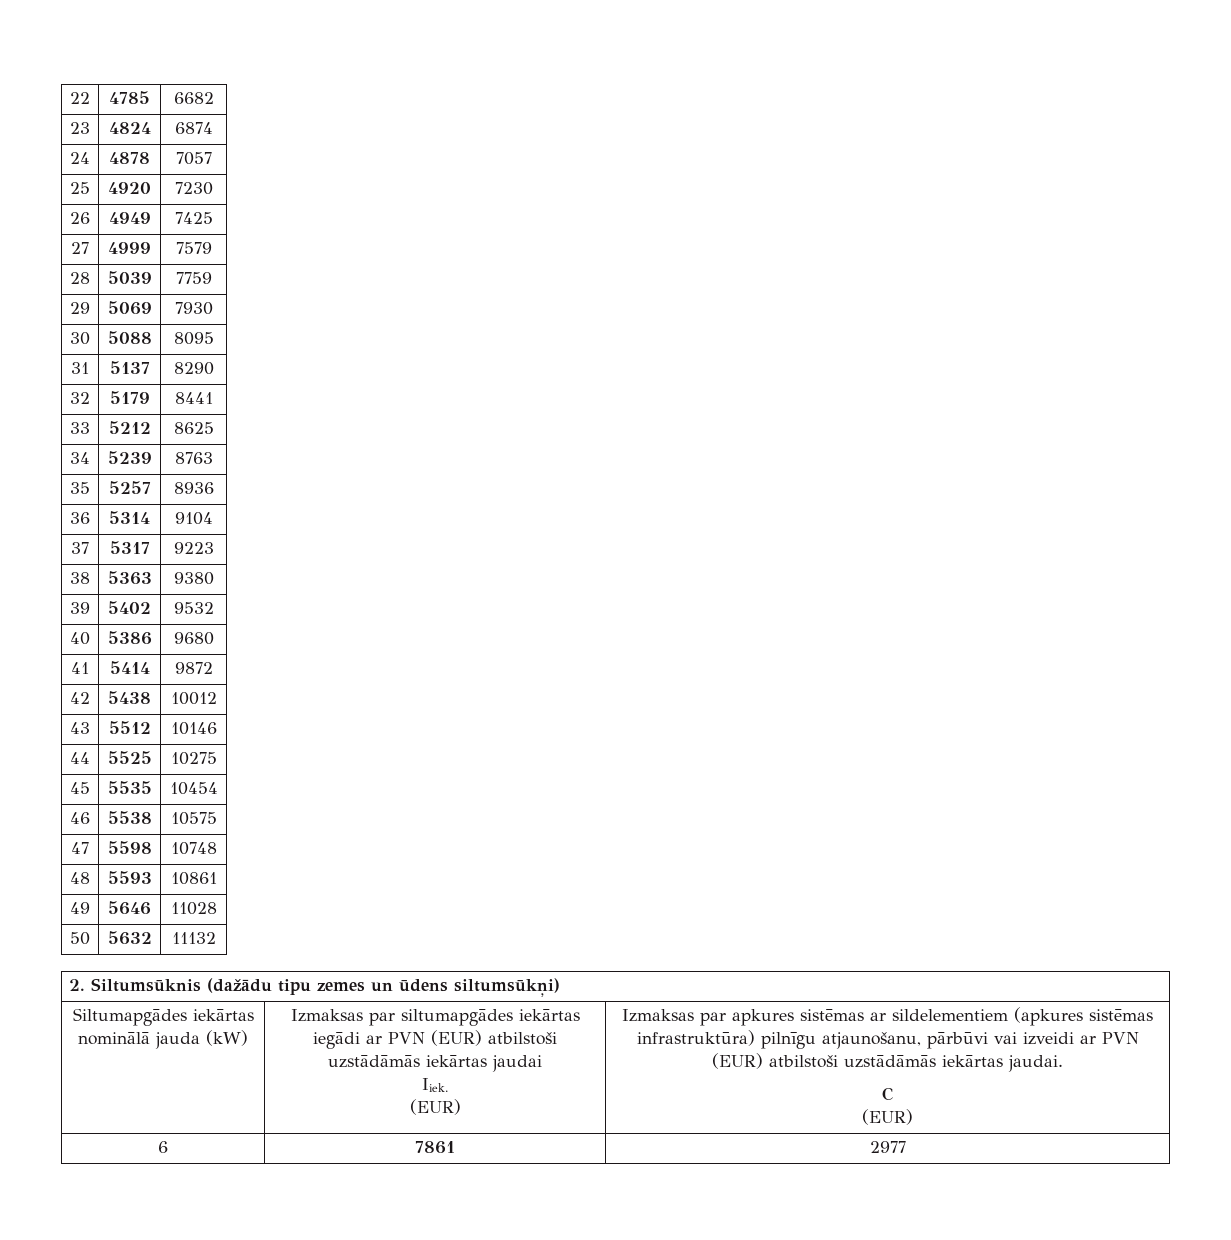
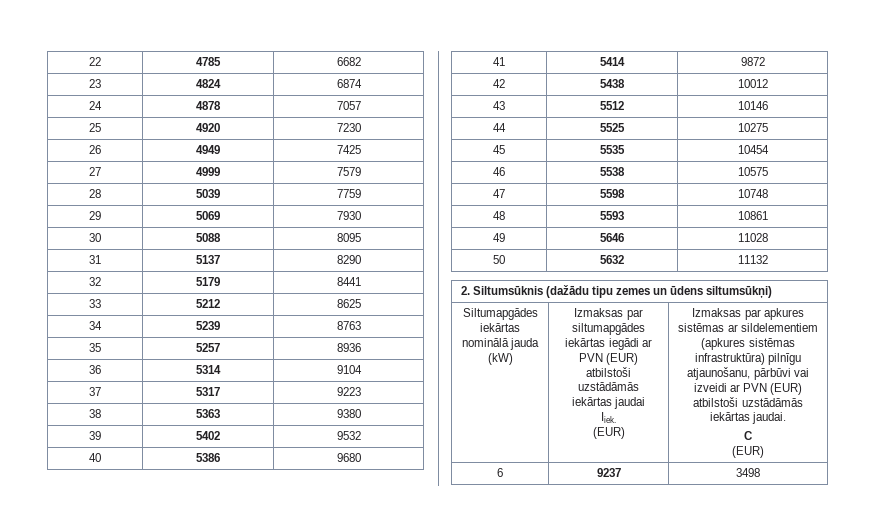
[415,1141,455,1154] [869,1141,906,1153] 7861 | 2977 -> [596,468,621,477] [736,468,760,477] 9237 | 3498

